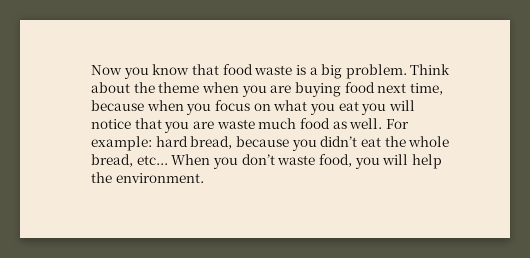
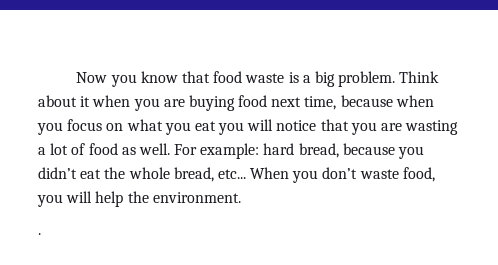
[133,82,200,93] the theme -> [80,96,91,107] it
[216,118,297,129] waste much -> [405,120,459,135] [38,143,86,155] wasting a lot of
(204, 178) none -> [38,233,41,235] // .

